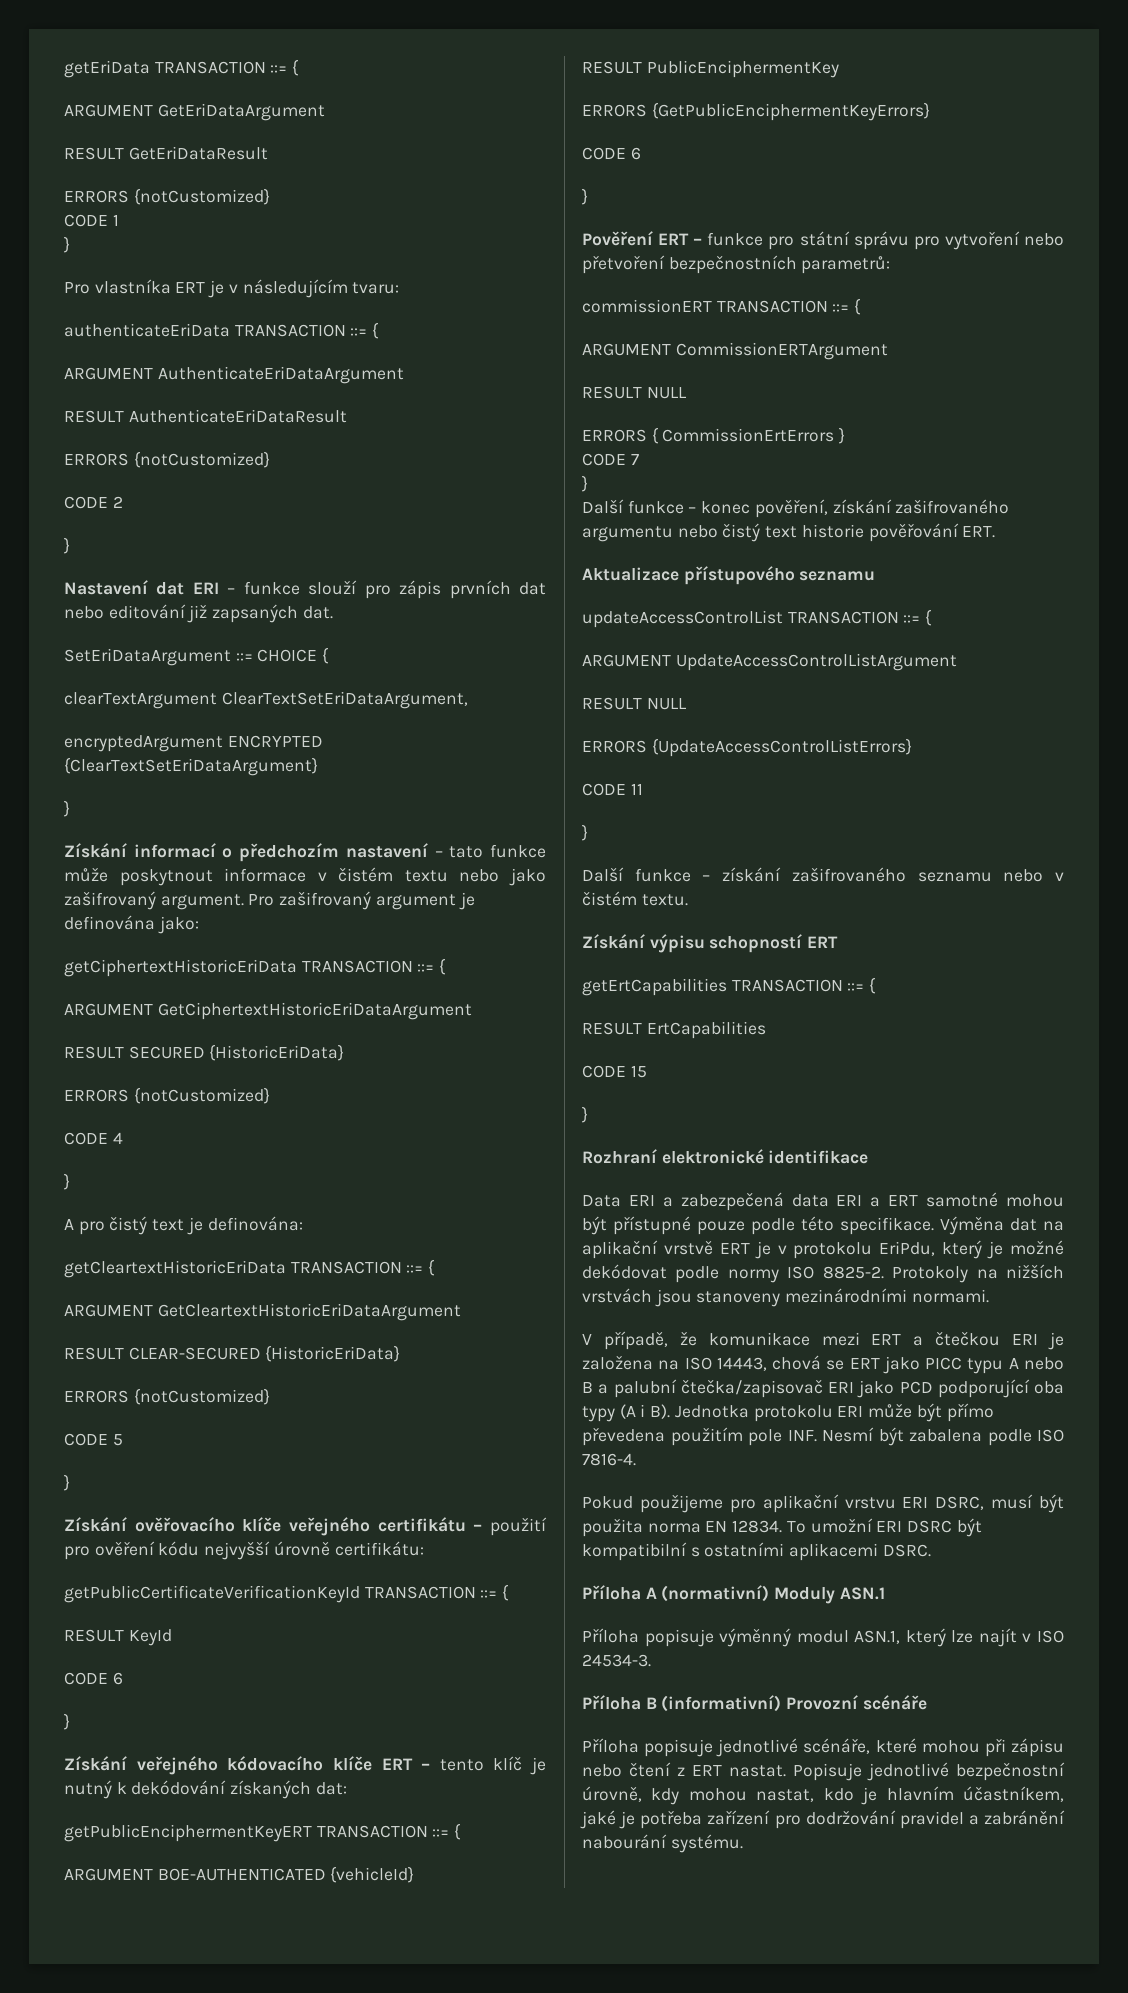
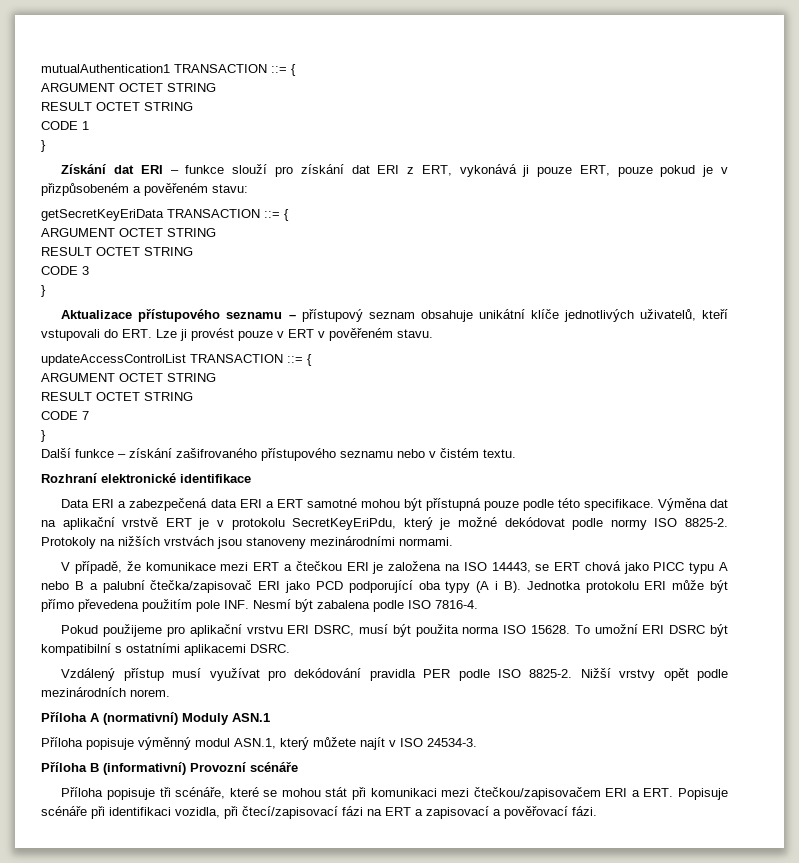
[64,59,299,78] [64,103,325,121] [64,146,268,160] [64,188,270,205] getEriData TRANSACTION ::= { // ARGUMENT GetEriDataArgument // RESULT GetEriDataResult // ERRORS {notCustomized} -> [41,64,296,76] [41,83,216,92] [41,102,193,111] mutualAuthentication1 TRANSACTION ::= { // ARGUMENT OCTET STRING // RESULT OCTET STRING
[64,279,400,298] [64,322,379,339] [64,366,404,384] [64,409,347,423] [64,451,270,468] [64,496,123,509] [64,537,70,554] [64,580,148,595] Pro vlastníka ERT je v následujícím tvaru: // authenticateEriData TRANSACTION ::= { // ARGUMENT AuthenticateEriDataArgument // RESULT AuthenticateEriDataResult // ERRORS {notCustomized} // CODE 2 // } // Nastavení -> [61,164,107,174] Získání
[399,580,547,599] [64,604,333,623] [64,647,329,666] [64,691,468,709] [64,735,323,752] [64,757,318,776] [64,800,70,817] [64,843,546,862] [64,867,546,886] [64,891,475,910] [64,915,199,934] [64,958,446,977] [64,1002,472,1020] [64,1044,345,1061] [64,1087,270,1104] [64,1132,123,1145] [64,1173,70,1190] [64,1216,303,1235] [64,1259,435,1278] [64,1303,461,1321] [64,1345,401,1362] [64,1388,270,1405] [64,1433,123,1446] [64,1474,70,1491] [64,1517,548,1536] [64,1541,424,1560] [64,1584,509,1603] [64,1629,172,1646] [64,1672,123,1685] [64,1713,70,1730] [64,1756,546,1775] [64,1780,347,1799] [64,1823,461,1842] [64,1866,415,1883] [582,60,839,78] [582,102,930,121] [582,147,641,160] [582,188,588,205] [582,231,1064,250] [582,255,891,274] [582,298,861,315] [582,342,888,360] [582,386,687,399] [582,427,846,444] zápis prvních dat nebo editování již zapsaných dat. // SetEriDataArgument ::= CHOICE { // clearTextArgument ClearTextSetEriDataArgument, // encryptedArgument ENCRYPTED {ClearTextSetEriDataArgument} // } // Získání informací o předchozím nastavení – tato funkce může poskytnout informace v čistém textu nebo jako zašifrovaný argument. Pro zašifrovaný argument je definována jako: // getCiphertextHistoricEriData TRANSACTION ::= { // ARGUMENT GetCiphertextHistoricEriDataArgument // RESULT SECURED {HistoricEriData} // ERRORS {notCustomized} // CODE 4 // } // A pro čistý text je definována: // getCleartextHistoricEriData TRANSACTION ::= { // ARGUMENT GetCleartextHistoricEriDataArgument // RESULT CLEAR-SECURED {HistoricEriData} // ERRORS {notCustomized} // CODE 5 // } // Získání ověřovacího klíče veřejného certifikátu – použití pro ověření kódu nejvyšší úrovně certifikátu: // getPublicCertificateVerificationKeyId TRANSACTION ::= { // RESULT KeyId // CODE 6 // } // Získání veřejného kódovacího klíče ERT – tento klíč je nutný k dekódování získaných dat: // getPublicEnciphermentKeyERT TRANSACTION ::= { // ARGUMENT BOE-AUTHENTICATED {vehicleId} // RESULT PublicEnciphermentKey // ERRORS {GetPublicEnciphermentKeyErrors} // CODE 6 // } // Pověření ERT – funkce pro státní správu pro vytvoření nebo přetvoření bezpečnostních parametrů: // commissionERT TRANSACTION ::= { // ARGUMENT CommissionERTArgument // RESULT NULL // ERRORS { CommissionErtErrors } -> [300,164,729,177] [41,183,248,196] [41,209,289,221] [41,228,216,237] [41,247,193,256] [41,266,89,275] [41,285,46,297] [61,309,729,322] [41,328,433,341] [41,354,312,366] [41,373,216,382] [41,392,193,401] získání dat ERI z ERT, vykonává ji pouze ERT, pouze pokud je v přizpůsobeném a pověřeném stavu: // getSecretKeyEriData TRANSACTION ::= { // ARGUMENT OCTET STRING // RESULT OCTET STRING // CODE 3 // } // Aktualizace přístupového seznamu – přístupový seznam obsahuje unikátní klíče jednotlivých uživatelů, kteří vstupovali do ERT. Lze ji provést pouze v ERT v pověřeném stavu. // updateAccessControlList TRANSACTION ::= { // ARGUMENT OCTET STRING // RESULT OCTET STRING
[701,499,1010,518] [582,523,996,542] [582,566,876,585] [582,609,932,628] [582,653,957,671] [582,697,687,710] [582,738,912,757] [582,783,643,796] [582,824,588,841] [582,867,1064,882] [582,891,688,906] [582,934,839,953] [582,977,876,996] [582,1021,766,1039] [582,1065,647,1078] [582,1106,588,1123] konec pověření, získání zašifrovaného argumentu nebo čistý text historie pověřování ERT. // Aktualizace přístupového seznamu // updateAccessControlList TRANSACTION ::= { // ARGUMENT UpdateAccessControlListArgument // RESULT NULL // ERRORS {UpdateAccessControlListErrors} // CODE 11 // } // Další funkce – získání zašifrovaného seznamu nebo v čistém textu. // Získání výpisu schopností ERT // getErtCapabilities TRANSACTION ::= { // RESULT ErtCapabilities // CODE 15 // } -> [129,448,516,461] získání zašifrovaného přístupového seznamu nebo v čistém textu.
[613,1216,691,1235] přístupné -> [425,498,481,511] přístupná
[879,1241,936,1256] EriPdu, -> [292,518,397,530] SecretKeyEriPdu,
[772,1355,822,1370] chová -> (531, 567) none
(880, 1363) none -> [584,561,621,571] chová
[705,1520,783,1533] EN 12834. -> [503,625,570,634] ISO 15628.
(931, 1550) none -> [61,668,729,681] [41,687,170,697] // Vzdálený přístup musí využívat pro dekódování pravidla PER podle ISO 8825-2. Nižší vrstvy opět podle mezinárodních norem.
[951,1630,974,1643] lze -> [313,737,356,747] můžete
[716,1738,799,1757] jednotlivé -> [159,787,171,797] tři
[921,1738,1064,1757] [582,1762,1065,1781] [582,1786,1064,1805] [580,1810,1065,1829] [582,1834,743,1853] mohou při zápisu nebo čtení z ERT nastat. Popisuje jednotlivé bezpečnostní úrovně, kdy mohou nastat, kdo je hlavním účastníkem, jaké je potřeba zařízení pro dodržování pravidel a zabránění nabourání systému. -> [263,787,729,800] [41,806,597,819] se mohou stát při komunikaci mezi čtečkou/zapisovačem ERI a ERT. Popisuje scénáře při identifikaci vozidla, při čtecí/zapisovací fázi na ERT a zapisovací a pověřovací fázi.

